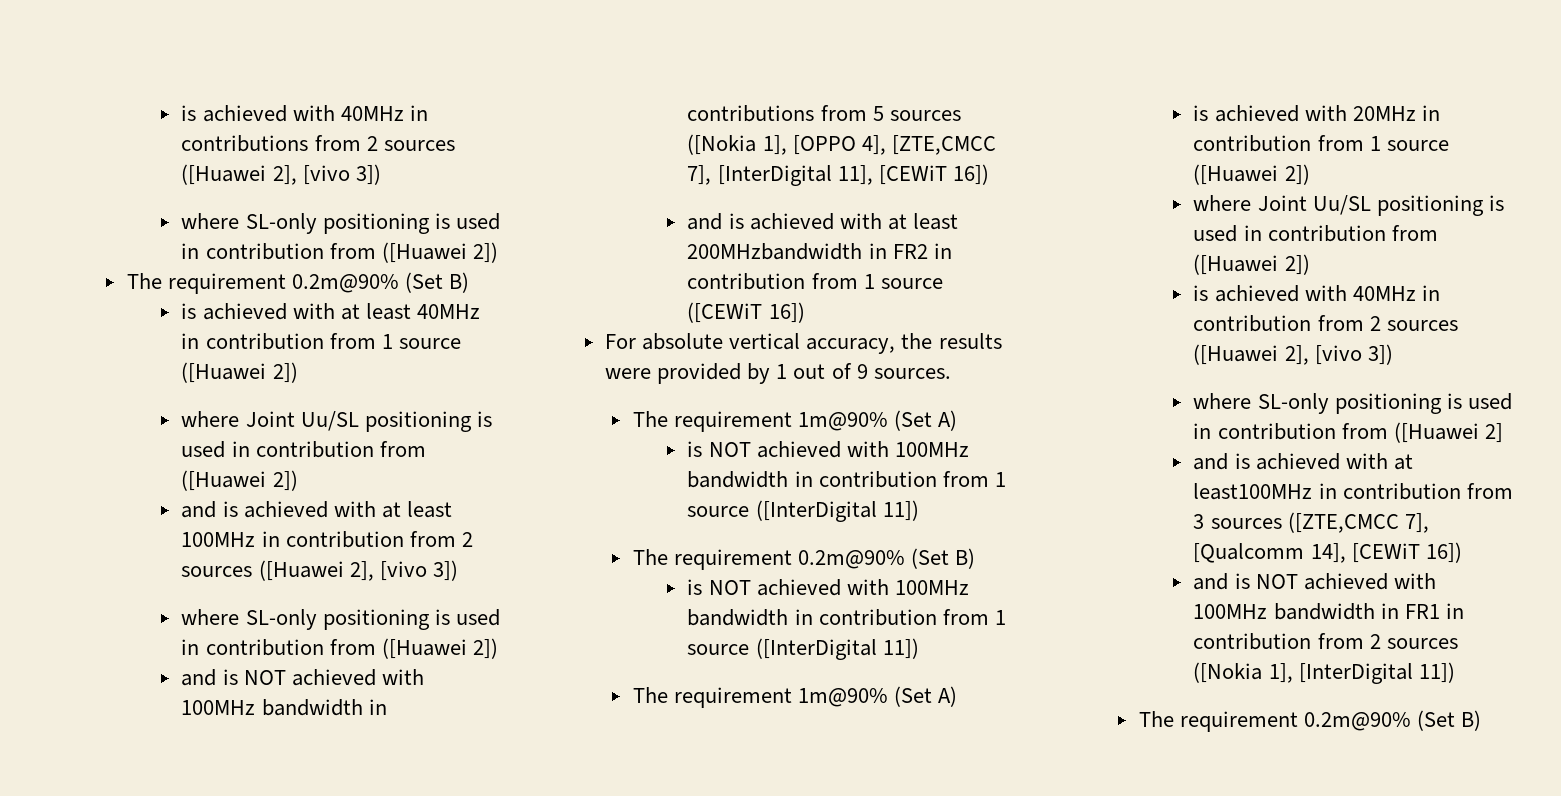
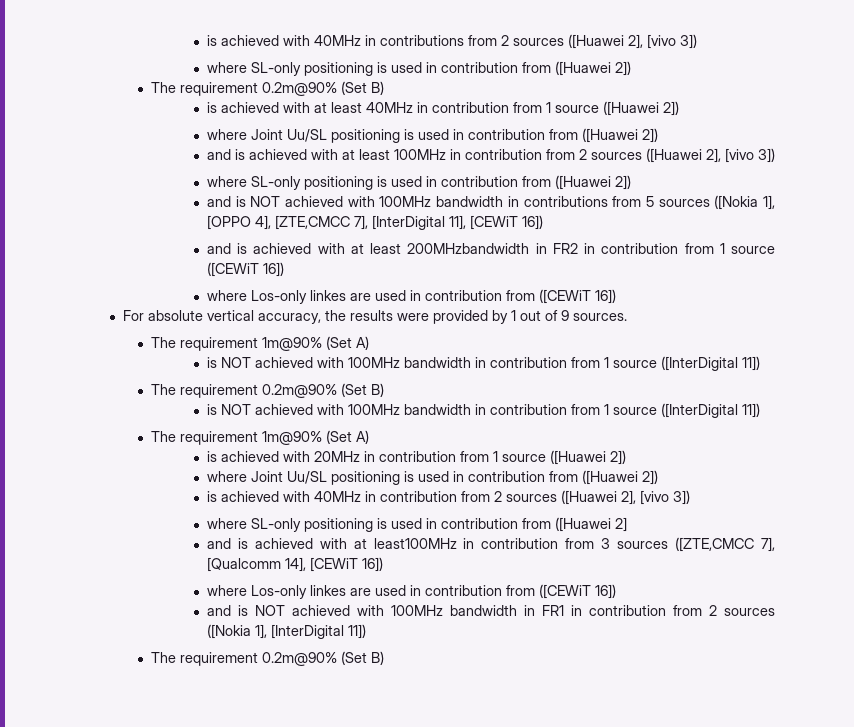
(805, 312) none -> [206,289,616,304] // where Los-only linkes are used in contribution from ([CEWiT 16])
(1462, 552) none -> [206,584,616,599] // where Los-only linkes are used in contribution from ([CEWiT 16])

